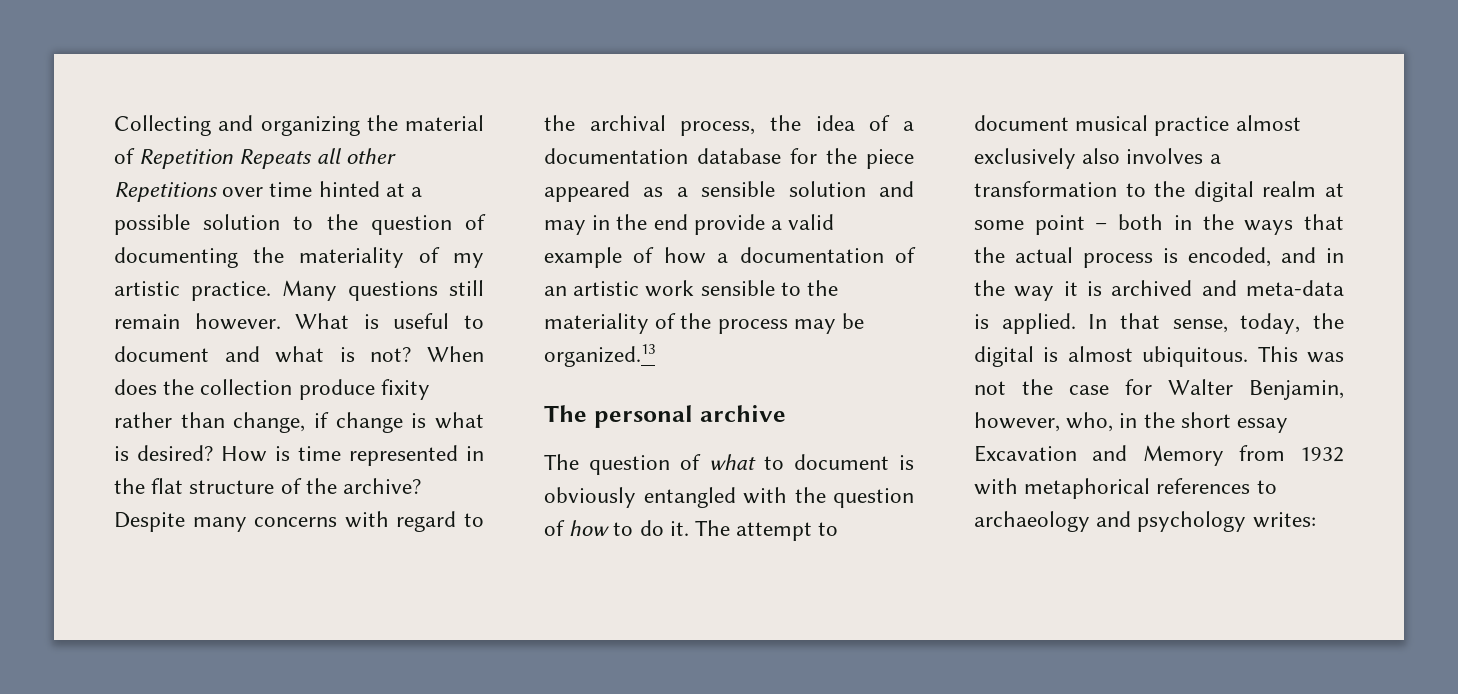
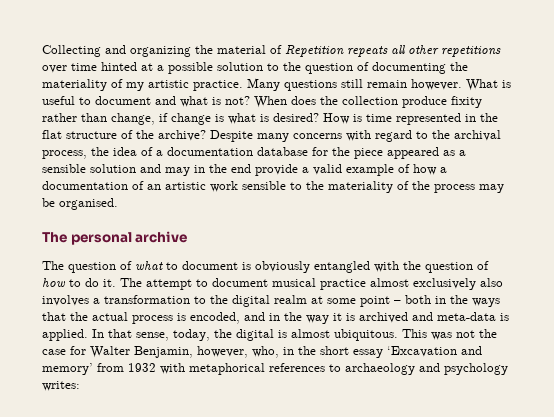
[239,149,313,169] Repeats -> [347,46,388,57] repeats
[114,182,218,202] Repetitions -> [441,46,501,57] repetitions
[544,344,655,367] organized.13 -> [59,198,118,210] organised.
[974,445,1224,466] Excavation and Memory -> [387,346,482,357] [42,363,93,375] ‘Excavation and memory’

